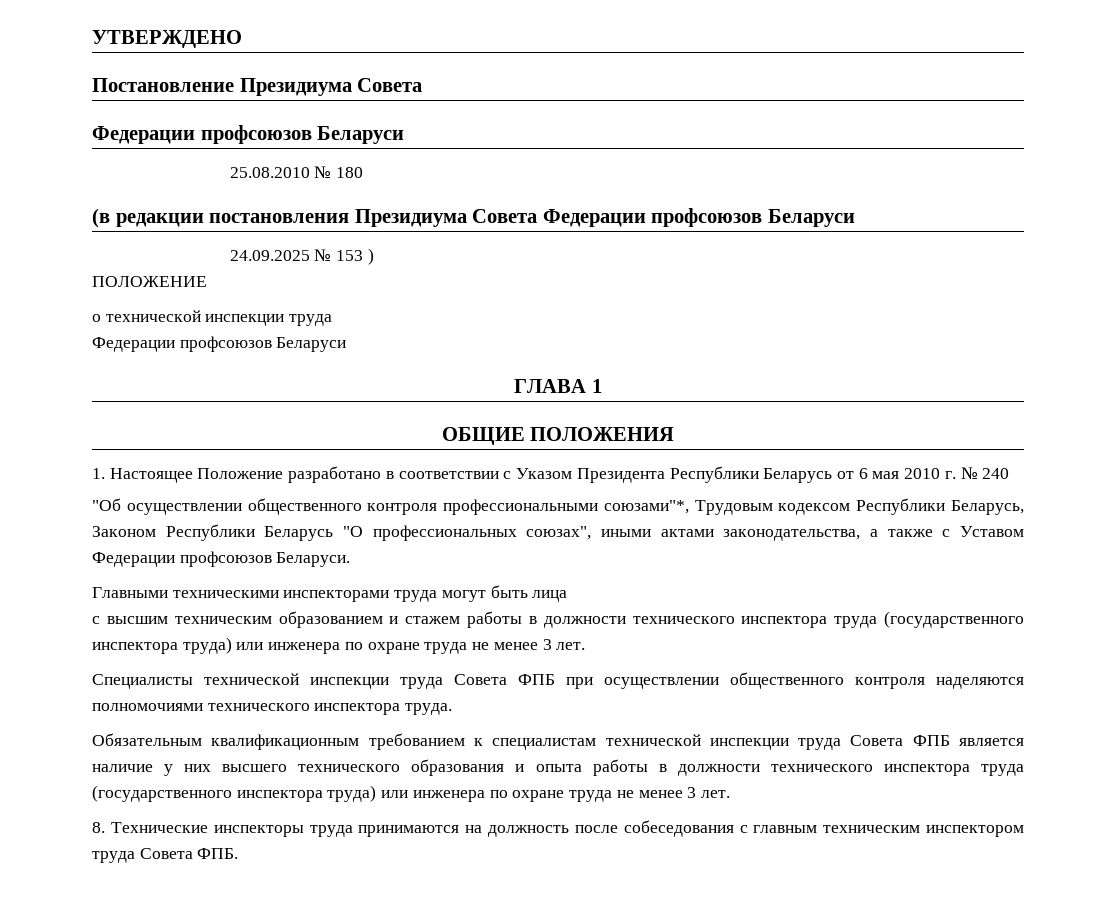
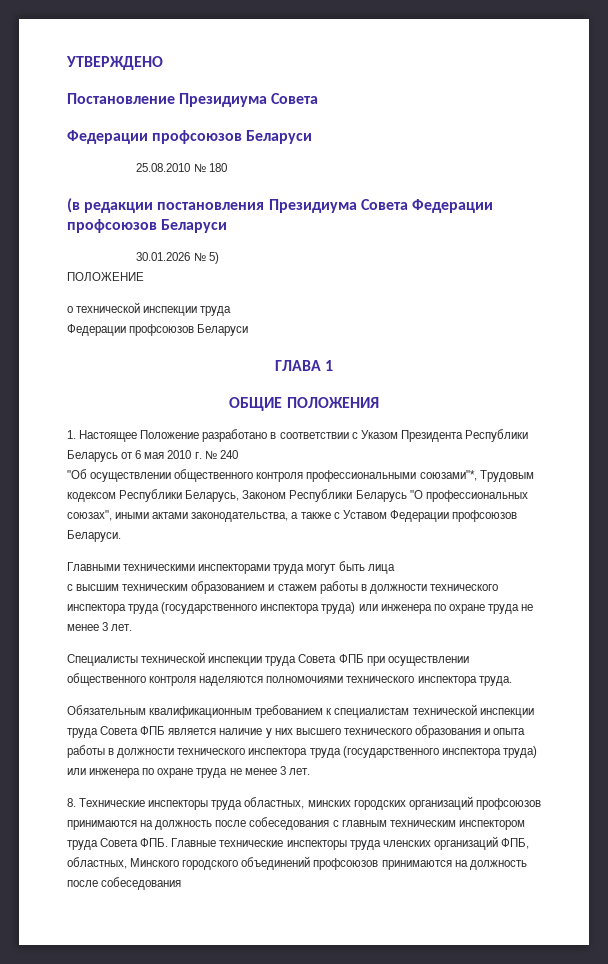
[229,248,374,265] 24.09.2025 № 153 ) -> [136,252,219,264] 30.01.2026 № 5)
(353, 831) none -> [244,796,541,810] областных, минских городских организаций профсоюзов
(239, 853) none -> [171,836,529,850] [67,856,527,870] [67,877,182,890] Главные технические инспекторы труда членских организаций ФПБ, областных, Минского городского объединений профсоюзов принимаются на должность после собеседования

